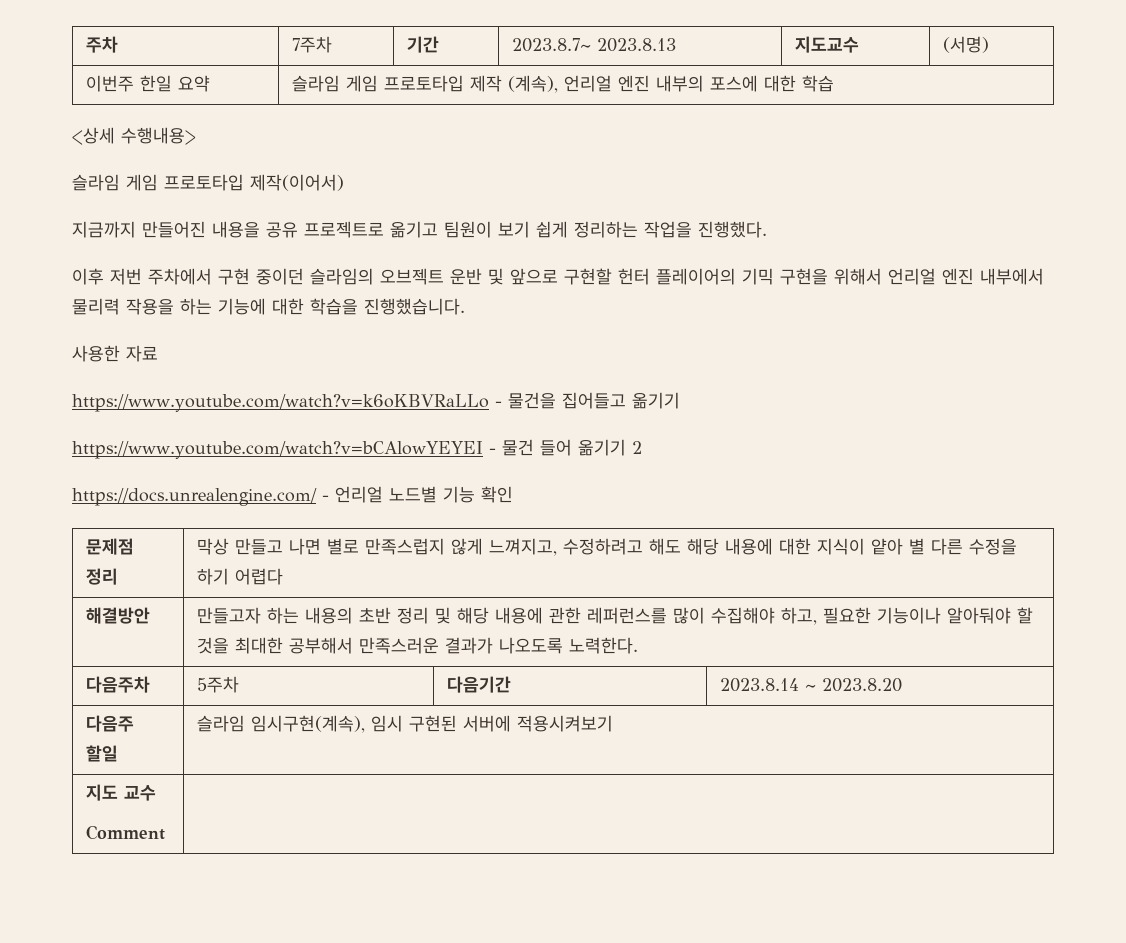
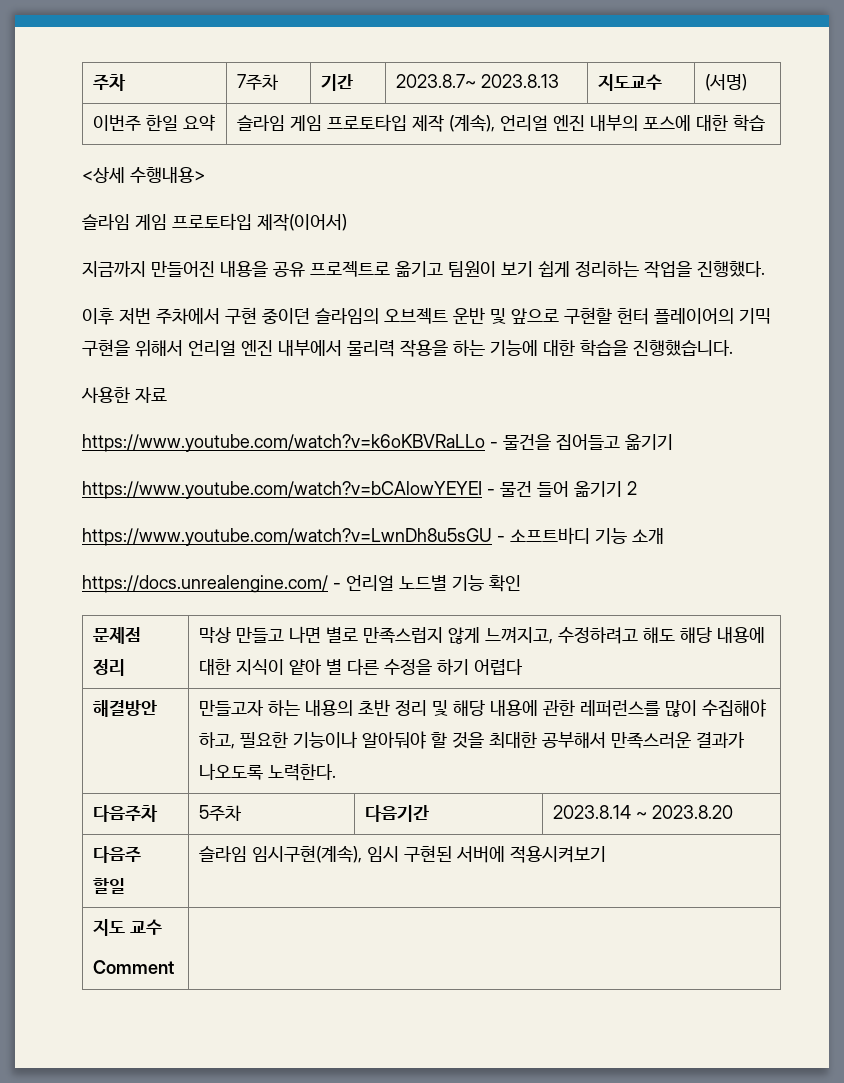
(642, 447) none -> [82,527,664,546] // https://www.youtube.com/watch?v=LwnDh8u5sGU - 소프트바디 기능 소개

